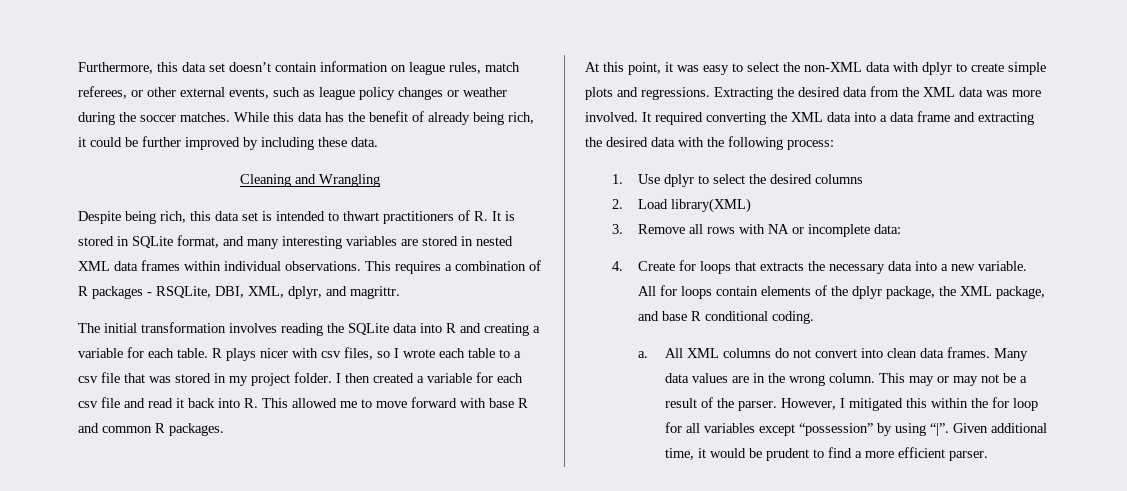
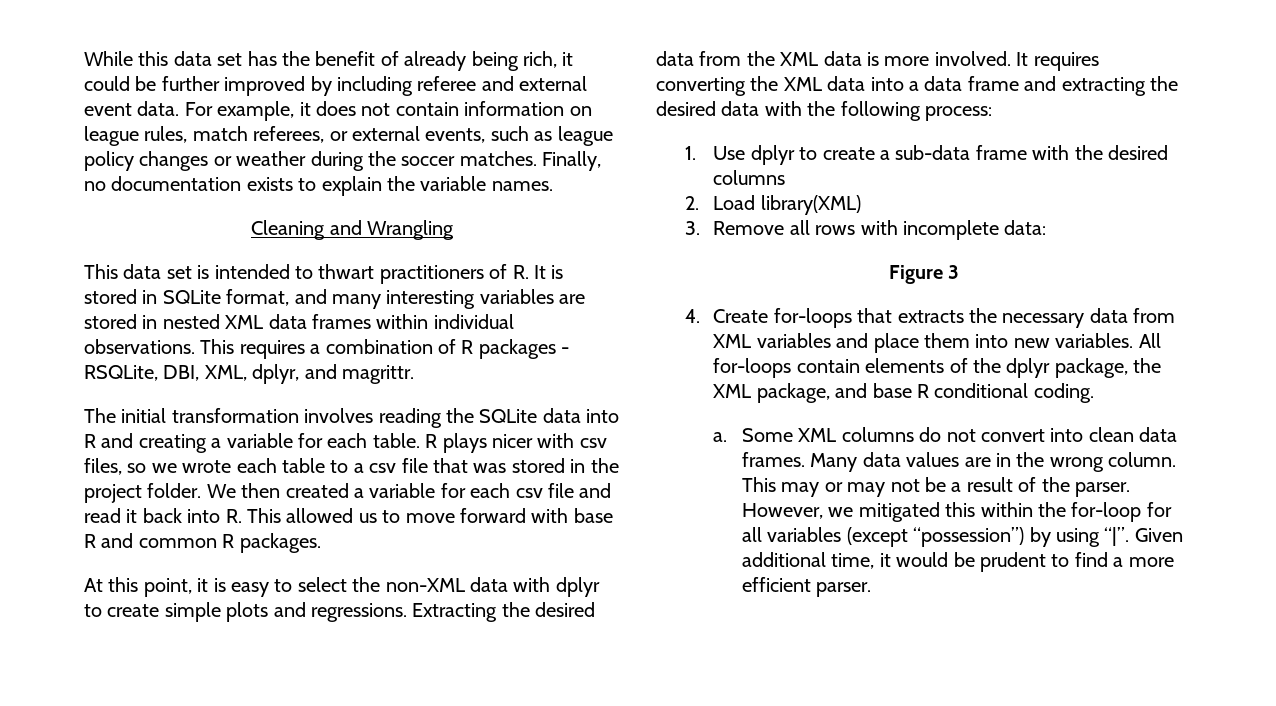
[78,61,520,75] [78,86,507,100] [78,112,322,125] Furthermore, this data set doesn’t contain information on league rules, match referees, or other external events, such as league policy changes or weather during the soccer matches. While this data -> [84,51,243,66] While this data set
[318,137,378,147] these data. -> [417,76,588,91] [84,101,592,121] [84,126,613,146] [84,151,602,171] [84,176,553,196] referee and external event data. For example, it does not contain information on league rules, match referees, or external events, such as league policy changes or weather during the soccer matches. Finally, no documentation exists to explain the variable names.
[78,211,211,224] Despite being rich, this -> [84,264,118,279] This
[394,348,399,358] I -> [151,463,177,473] we
[229,376,248,386] my -> [590,458,619,473] the
[336,373,341,383] I -> [206,484,236,498] We
[340,401,357,408] me -> [358,513,377,523] us
[677,65,699,72] was -> [213,578,226,592] is
[986,90,1008,97] was -> [867,52,879,66] is
[655,112,703,125] required -> [1033,52,1099,71] requires
[713,174,746,184] select -> [822,145,1070,160] create a sub-data frame with
[768,224,805,234] NA or -> (898, 227) none
(902, 229) none -> [888,265,960,284] // Figure 3
[679,260,732,274] for loops -> [773,308,852,328] for-loops
[915,261,1028,271] [638,285,713,299] into a new variable. All for loops -> [1133,308,1176,323] [713,333,1161,353] [713,358,792,378] from XML variables and place them into new variables. All for-loops
[665,348,684,358] All -> [741,428,793,442] Some
[840,398,846,408] I -> [828,507,854,517] we
[992,397,1039,411] for loop -> [1071,502,1142,522] for-loop
[759,423,874,436] except “possession” -> [846,527,1025,547] (except “possession”)

